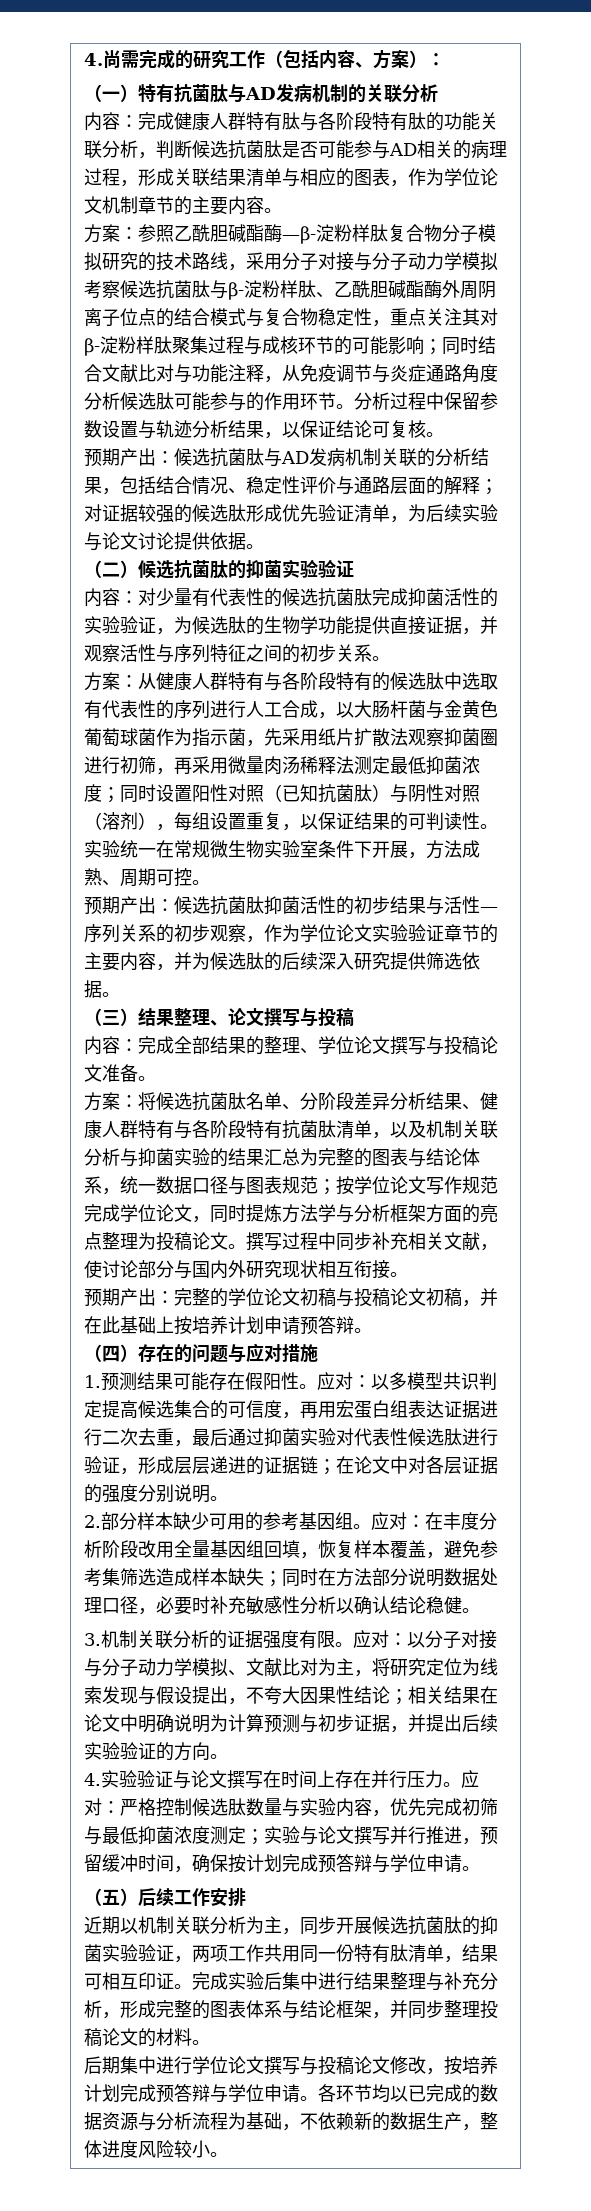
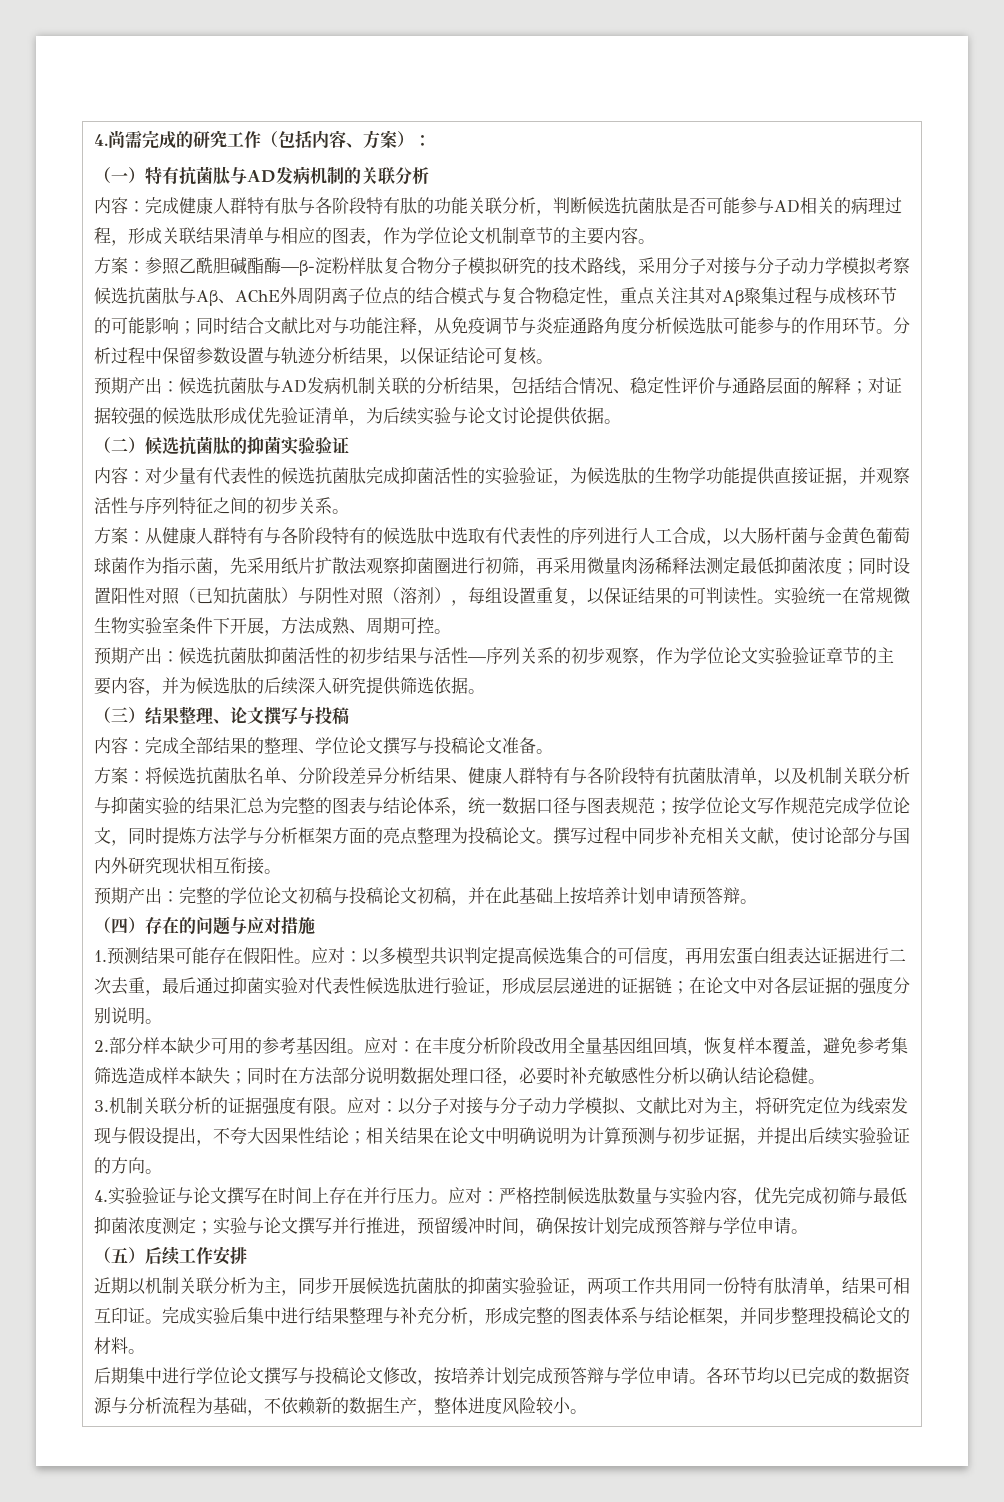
[227,280,442,300] β-淀粉样肽、乙酰胆碱酯酶 -> [195,290,280,306] Aβ、AChE
[83,336,172,356] β-淀粉样肽 -> [721,290,744,306] Aβ

